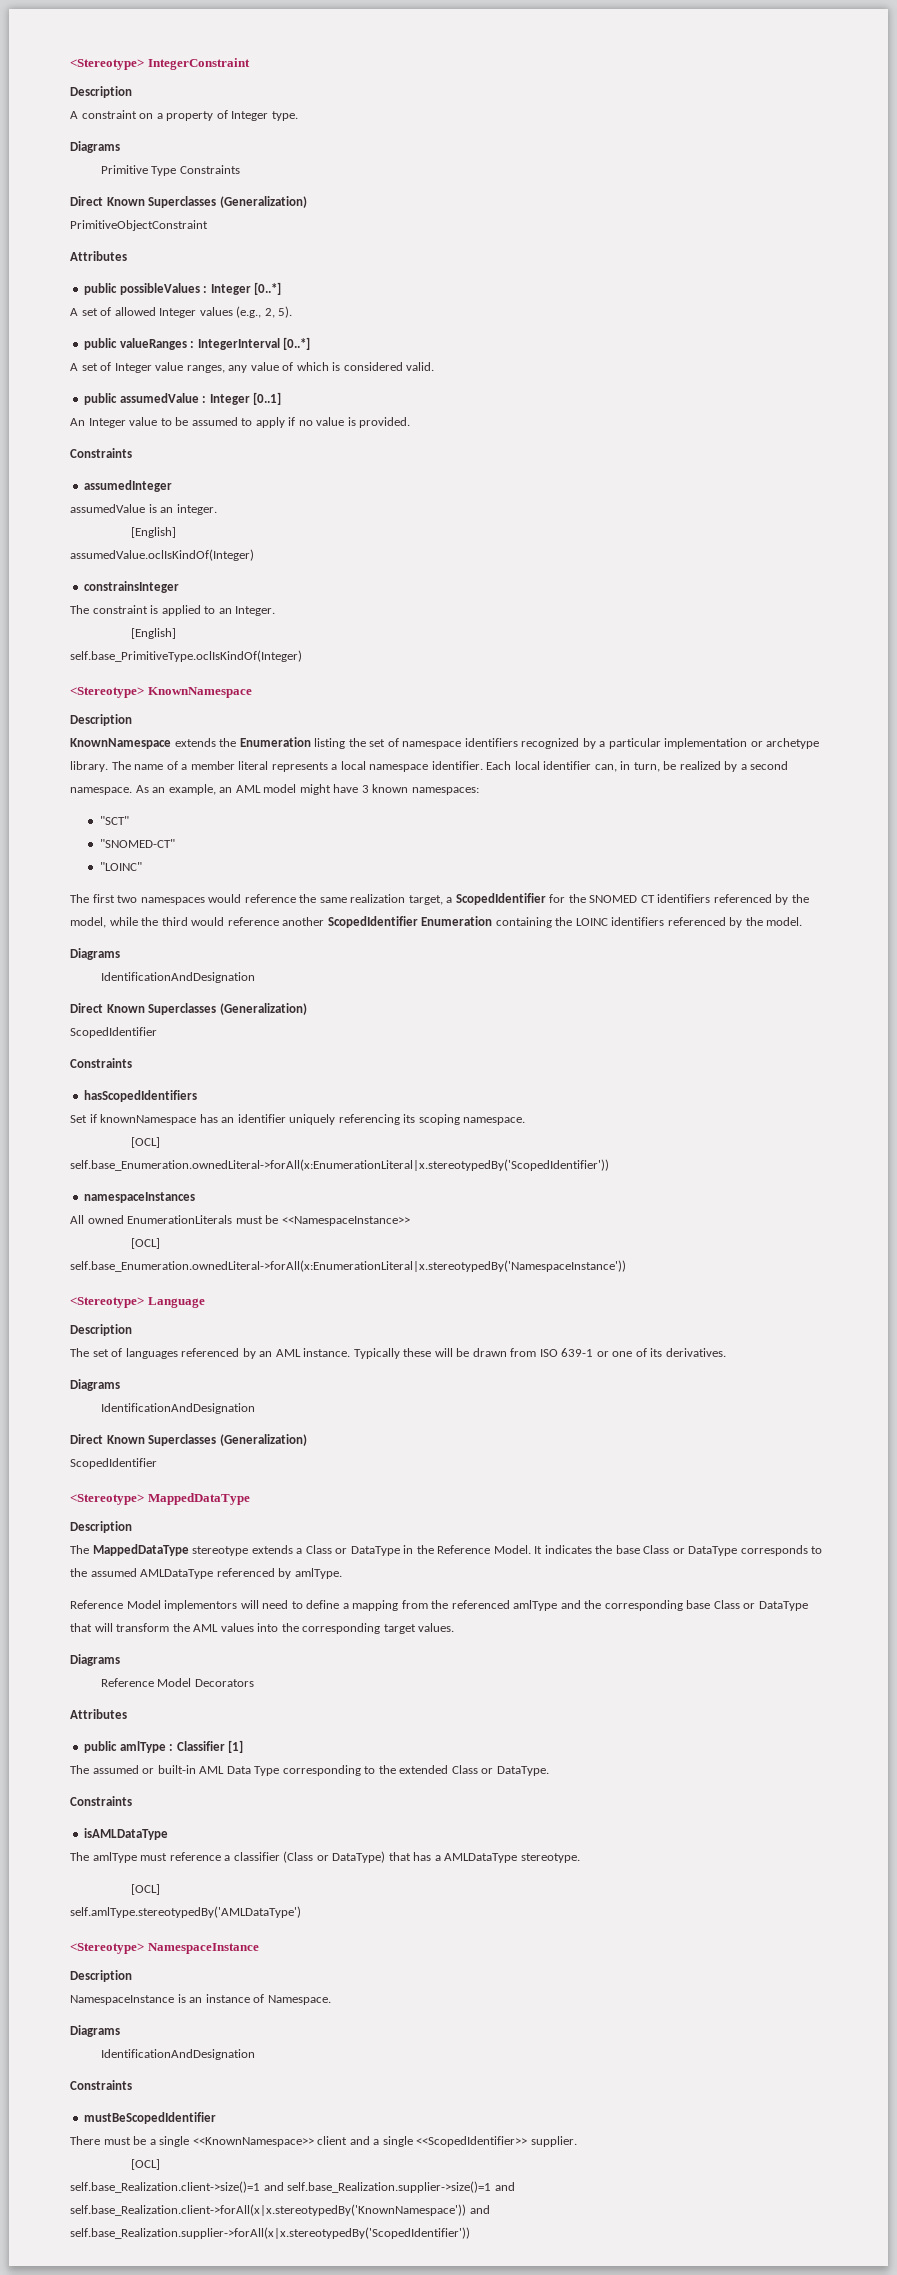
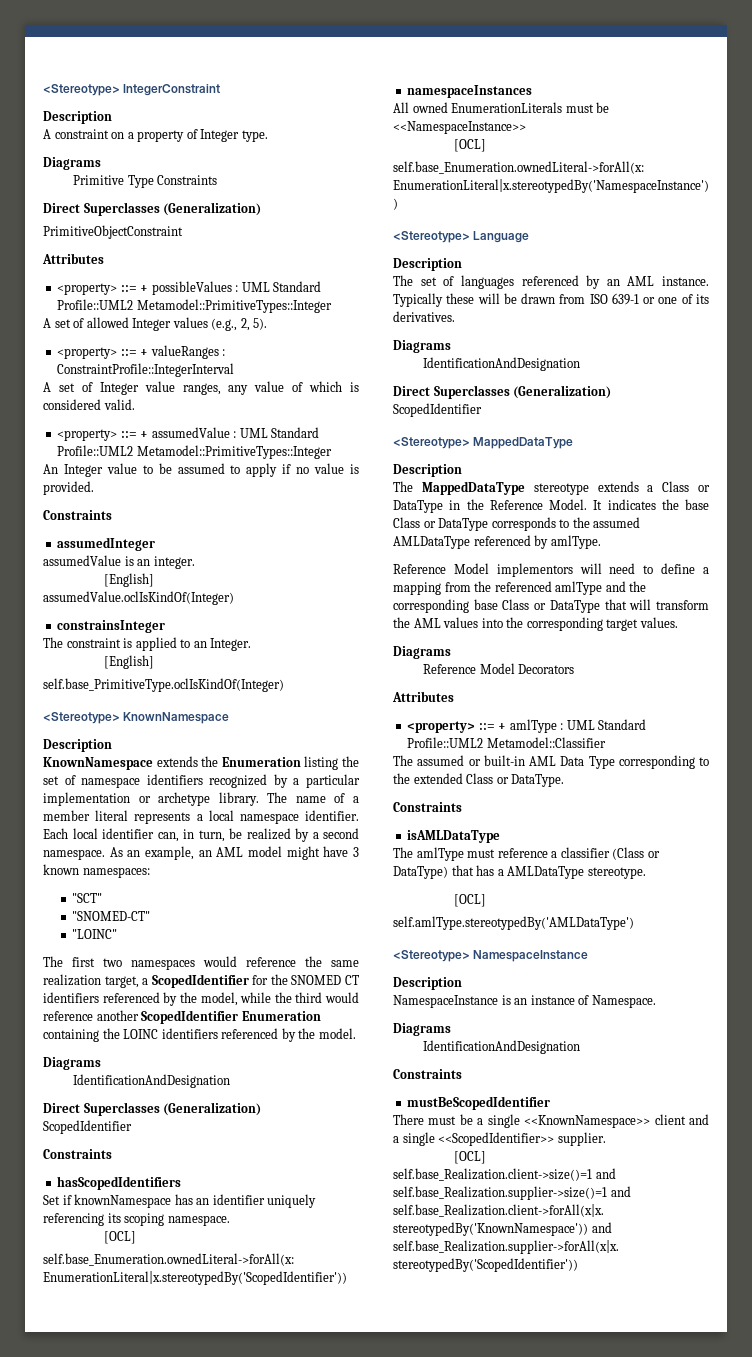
[106,197,145,206] Known -> (80, 208) none
[84,282,282,295] public possibleValues : Integer [0..*] -> [57,281,322,295] [57,299,332,313] <property> ::= + possibleValues : UML Standard Profile::UML2 Metamodel::PrimitiveTypes::Integer
[84,337,311,350] public valueRanges : IntegerInterval [0..*] -> [57,345,226,359] [57,363,235,377] <property> ::= + valueRanges : ConstraintProfile::IntegerInterval
[84,392,282,405] public assumedValue : Integer [0..1] -> [57,427,320,441] [57,445,332,459] <property> ::= + assumedValue : UML Standard Profile::UML2 Metamodel::PrimitiveTypes::Integer
[106,1004,145,1013] Known -> (80, 1108) none
[106,1435,145,1444] Known -> (430, 391) none
[84,1740,244,1753] public amlType : Classifier [1] -> [407,719,647,733] [407,737,606,748] <property> ::= + amlType : UML Standard Profile::UML2 Metamodel::Classifier

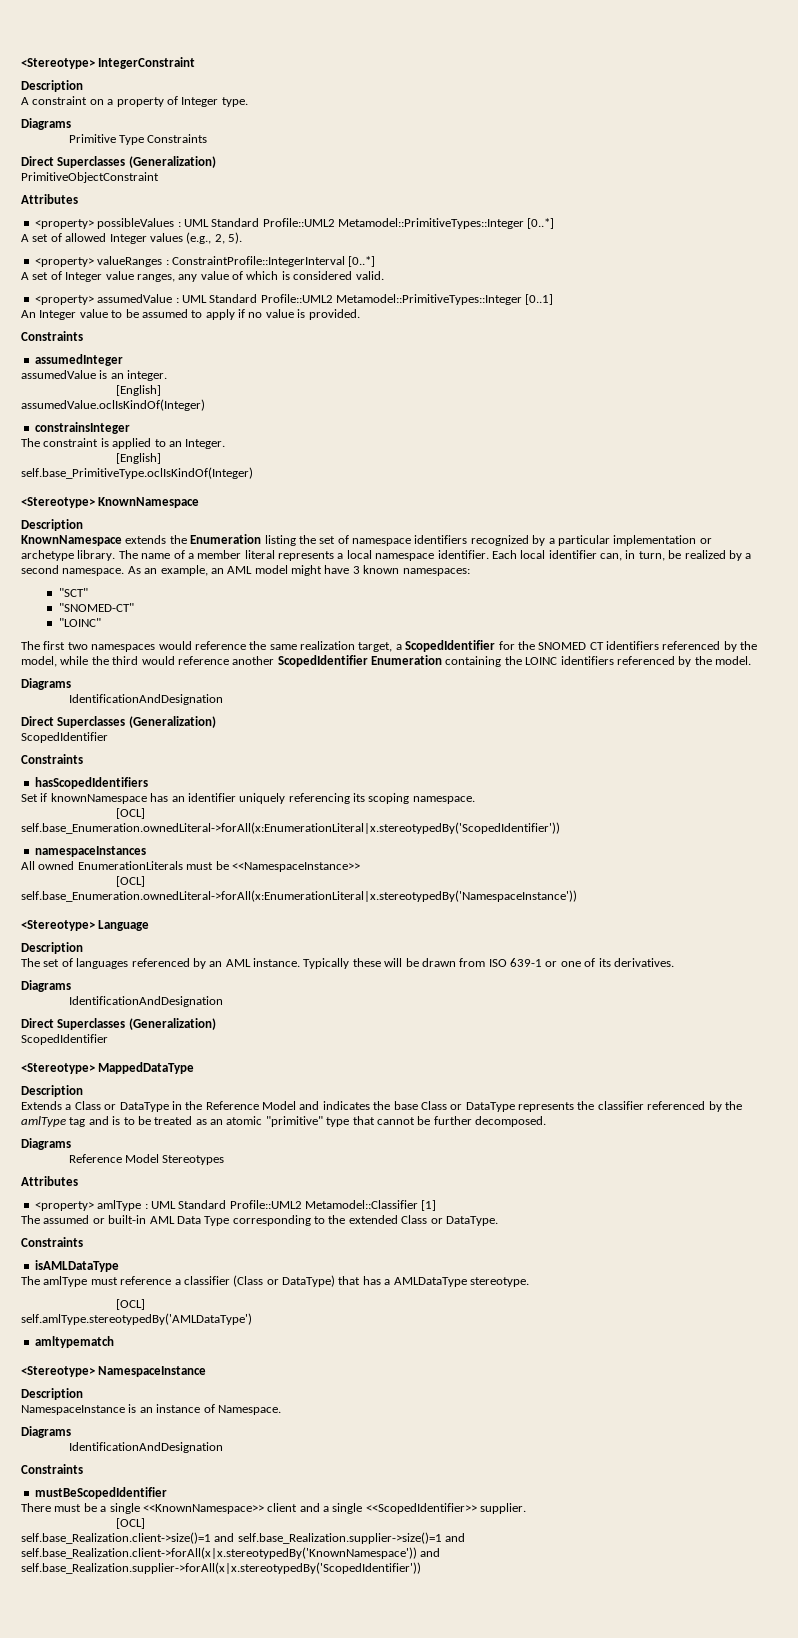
[120,285,149,292] ::= + -> (94, 224) none
(332, 306) none -> [527,218,555,229] [0..*]
[120,349,149,356] ::= + -> (94, 262) none
(235, 370) none -> [348,256,376,267] [0..*]
[120,431,149,438] ::= + -> (94, 300) none
(332, 452) none -> [525,294,554,305] [0..1]
[393,481,639,495] The MappedDataType stereotype extends -> [21,1101,62,1110] Extends
[549,499,603,510] Model. It -> [262,1101,320,1110] Model and
[491,517,641,531] [393,535,601,549] [393,563,709,577] [393,581,647,595] [393,599,709,613] [393,617,678,631] corresponds to the assumed AMLDataType referenced by amlType. // Reference Model implementors will need to define a mapping from the referenced amlType and the corresponding base Class or DataType that will transform the AML values into the corresponding target values. -> [518,1101,742,1112] [21,1116,546,1127] represents the classifier referenced by the amlType tag and is to be treated as an atomic "primitive" type that cannot be further decomposed.
[518,664,575,674] [392,691,454,702] [407,721,507,733] Decorators // Attributes // <property> ::= + -> [162,1155,225,1165] [21,1176,78,1186] [34,1201,94,1211] Stereotypes // Attributes // <property>
(606, 742) none -> [421,1200,437,1211] [1]
(634, 923) none -> [34,1336,114,1348] // amltypematch

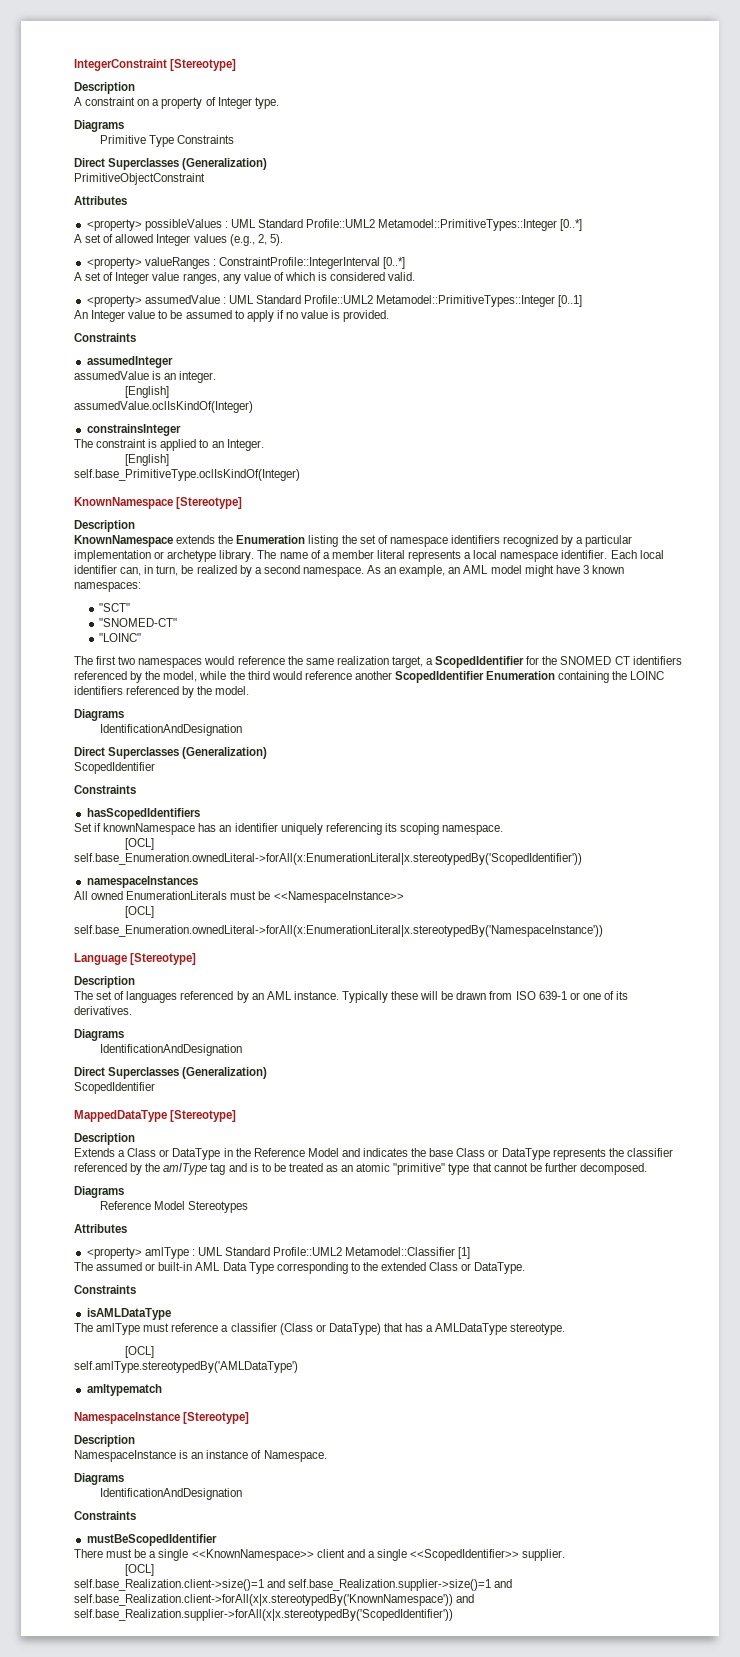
[21,58,95,69] <Stereotype> -> (74, 65) none
(196, 63) none -> [170,59,237,71] [Stereotype]
[21,497,200,508] <Stereotype> KnownNamespace -> [74,497,243,509] KnownNamespace [Stereotype]
[21,920,95,931] <Stereotype> -> (603, 931) none
(150, 925) none -> [130,953,197,965] [Stereotype]
[21,1063,95,1074] <Stereotype> -> (155, 1088) none
(195, 1068) none -> [170,1110,237,1122] [Stereotype]
[21,1366,207,1377] <Stereotype> NamespaceInstance -> [74,1412,250,1424] NamespaceInstance [Stereotype]

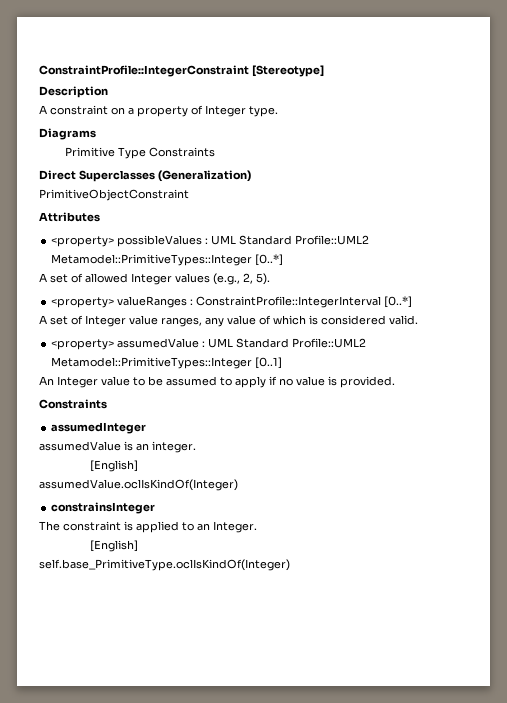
[74,59,167,71] IntegerConstraint -> [39,65,249,77] ConstraintProfile::IntegerConstraint
[74,497,243,509] [74,520,135,532] [74,535,633,547] [74,550,664,562] [74,565,624,577] [74,582,141,592] [99,603,131,612] [99,618,178,627] [99,633,142,642] [74,656,682,668] [74,671,665,683] [74,686,250,698] [74,709,124,721] [99,724,242,736] [74,747,268,759] [74,762,155,774] [74,785,136,794] [86,808,200,820] [74,823,504,835] [125,838,155,850] [74,853,582,865] [86,876,198,888] [74,891,404,903] [125,906,155,918] [74,925,603,937] [74,953,197,965] [74,976,135,988] [74,991,629,1003] [74,1006,132,1015] [74,1029,124,1041] [99,1044,242,1056] [74,1067,268,1079] [74,1082,155,1094] [74,1110,237,1122] [74,1133,135,1145] [74,1148,673,1160] [74,1163,647,1175] [74,1186,124,1198] [99,1201,248,1213] [74,1224,127,1233] [86,1247,471,1259] [74,1262,526,1274] [74,1285,136,1294] [86,1308,171,1320] [74,1323,566,1335] [125,1346,155,1358] [74,1361,298,1373] [86,1384,162,1396] [74,1412,250,1424] [74,1435,135,1447] [74,1450,327,1462] [74,1473,124,1485] [99,1488,242,1500] [74,1511,136,1520] [86,1534,217,1546] [74,1549,566,1561] [125,1564,155,1576] [74,1579,513,1591] [74,1594,475,1606] [74,1609,453,1621] // KnownNamespace [Stereotype] // Description // KnownNamespace extends the Enumeration listing the set of namespace identifiers recognized by a particular implementation or archetype library. The name of a member literal represents a local namespace identifier. Each local identifier can, in turn, be realized by a second namespace. As an example, an AML model might have 3 known namespaces: // "SCT" // "SNOMED-CT" // "LOINC" // The first two namespaces would reference the same realization target, a ScopedIdentifier for the SNOMED CT identifiers referenced by the model, while the third would reference another ScopedIdentifier Enumeration containing the LOINC identifiers referenced by the model. // Diagrams // IdentificationAndDesignation // Direct Superclasses (Generalization) // ScopedIdentifier // Constraints // hasScopedIdentifiers // Set if knownNamespace has an identifier uniquely referencing its scoping namespace. // [OCL] // self.base_Enumeration.ownedLiteral->forAll(x:EnumerationLiteral|x.stereotypedBy('ScopedIdentifier')) // namespaceInstances // All owned EnumerationLiterals must be <<NamespaceInstance>> // [OCL] // self.base_Enumeration.ownedLiteral->forAll(x:EnumerationLiteral|x.stereotypedBy('NamespaceInstance')) // Language [Stereotype] // Description // The set of languages referenced by an AML instance. Typically these will be drawn from ISO 639-1 or one of its derivatives. // Diagrams // IdentificationAndDesignation // Direct Superclasses (Generalization) // ScopedIdentifier // MappedDataType [Stereotype] // Description // Extends a Class or DataType in the Reference Model and indicates the base Class or DataType represents the classifier referenced by the amlType tag and is to be treated as an atomic "primitive" type that cannot be further decomposed. // Diagrams // Reference Model Stereotypes // Attributes // <property> amlType : UML Standard Profile::UML2 Metamodel::Classifier [1] // The assumed or built-in AML Data Type corresponding to the extended Class or DataType. // Constraints // isAMLDataType // The amlType must reference a classifier (Class or DataType) that has a AMLDataType stereotype. // [OCL] // self.amlType.stereotypedBy('AMLDataType') // amltypematch // NamespaceInstance [Stereotype] // Description // NamespaceInstance is an instance of Namespace. // Diagrams // IdentificationAndDesignation // Constraints // mustBeScopedIdentifier // There must be a single <<KnownNamespace>> client and a single <<ScopedIdentifier>> supplier. // [OCL] // self.base_Realization.client->size()=1 and self.base_Realization.supplier->size()=1 and self.base_Realization.client->forAll(x|x.stereotypedBy('KnownNamespace')) and self.base_Realization.supplier->forAll(x|x.stereotypedBy('ScopedIdentifier')) -> (290, 565) none

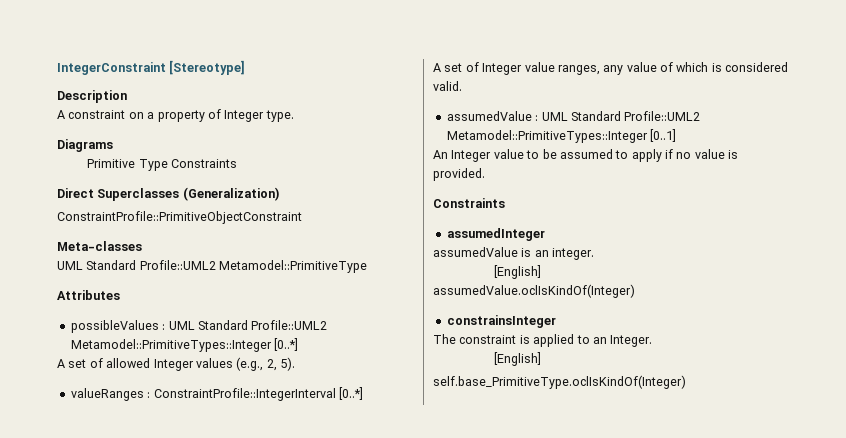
[39,65,249,77] ConstraintProfile::IntegerConstraint -> [57,62,166,75] IntegerConstraint
[39,189,189,201] PrimitiveObjectConstraint -> [57,211,302,224] [57,241,142,251] [57,260,368,273] ConstraintProfile::PrimitiveObjectConstraint // Meta-classes // UML Standard Profile::UML2 Metamodel::PrimitiveType
[51,236,115,247] <property> -> (120, 295) none
[51,297,115,308] <property> -> (295, 364) none
[51,339,115,350] <property> -> (462, 86) none

